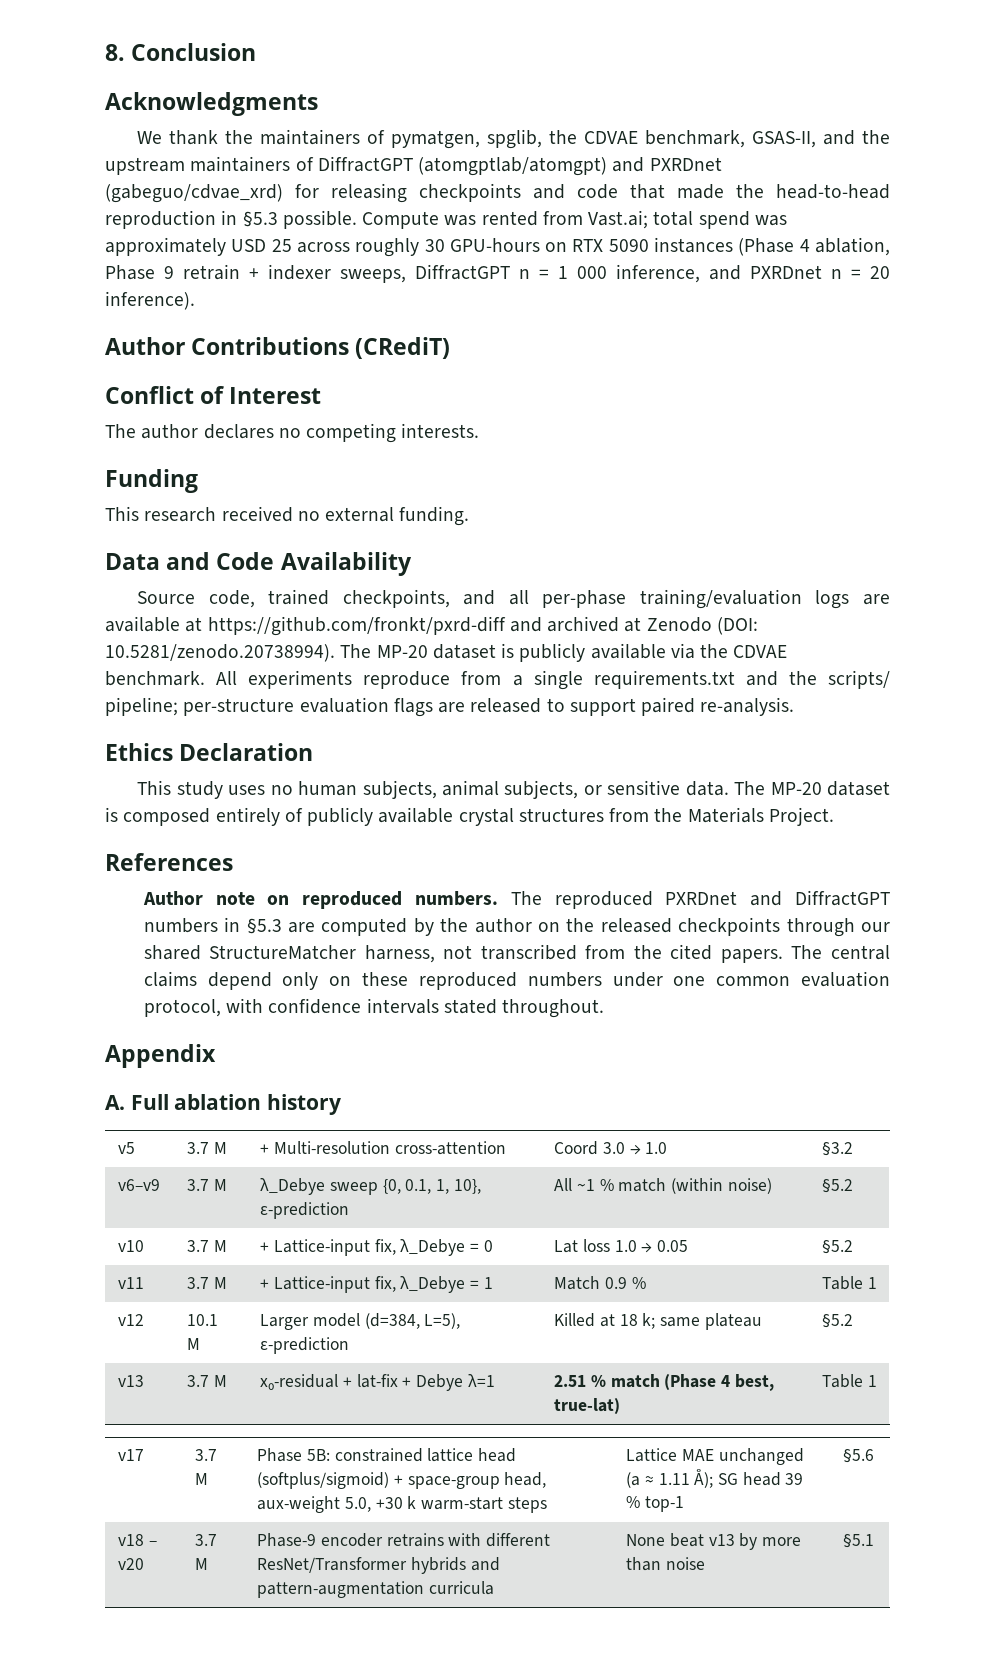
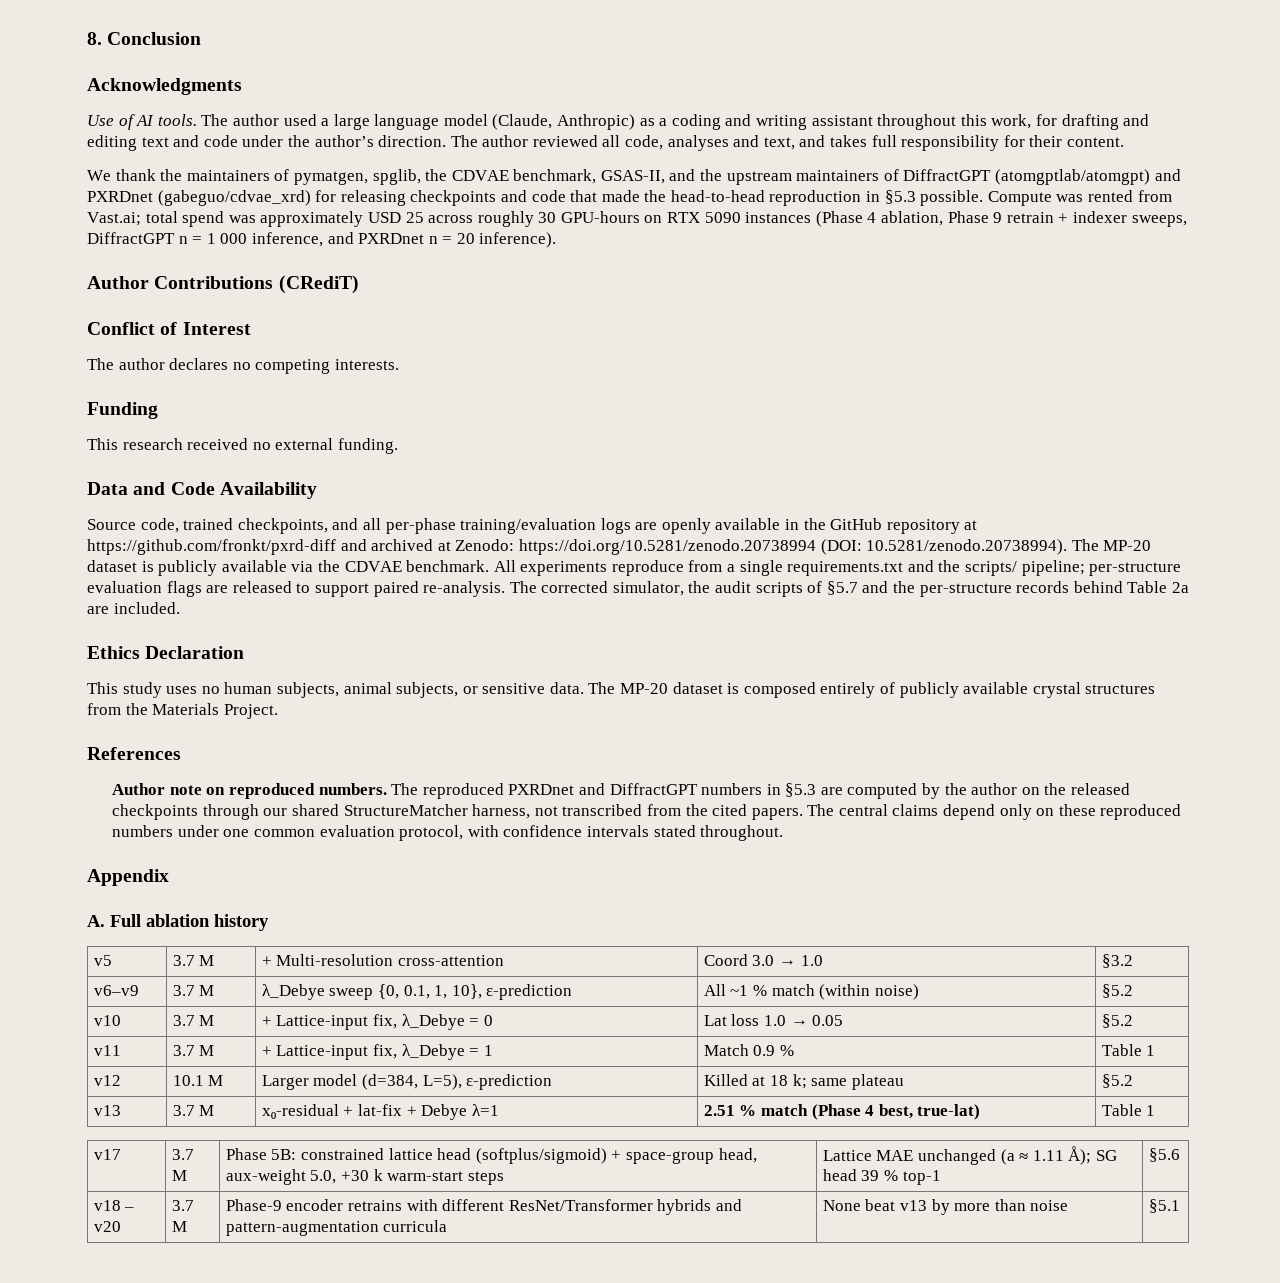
(318, 104) none -> [87,114,1150,130] [87,135,1124,151] // Use of AI tools. The author used a large language model (Claude, Anthropic) as a coding and writing assistant throughout this work, for drafting and editing text and code under the author’s direction. The author reviewed all code, analyses and text, and takes full responsibility for their content.
[105,616,180,632] available -> [661,518,960,534] openly available in the GitHub repository
[646,617,712,632] Zenodo -> [455,539,816,555] Zenodo: https://doi.org/10.5281/zenodo.20738994
(795, 706) none -> [509,581,1189,597] [87,602,180,614] The corrected simulator, the audit scripts of §5.7 and the per-structure records behind Table 2a are included.

